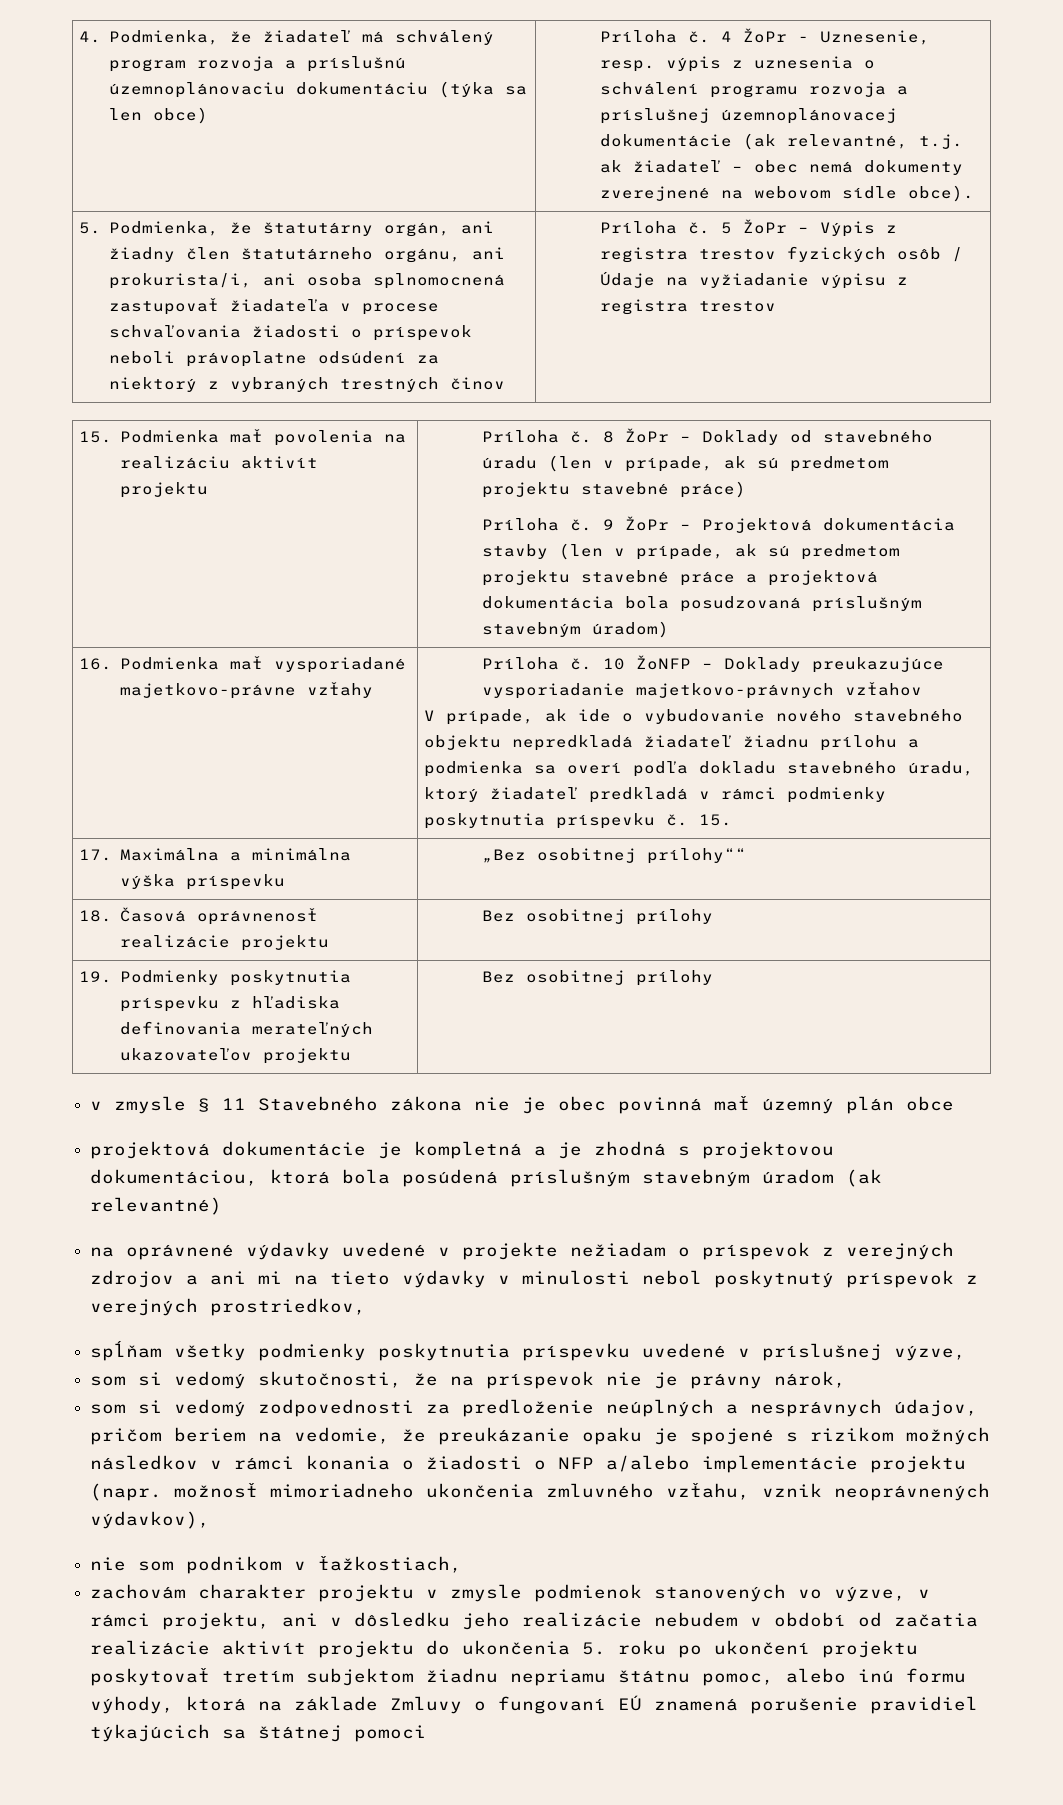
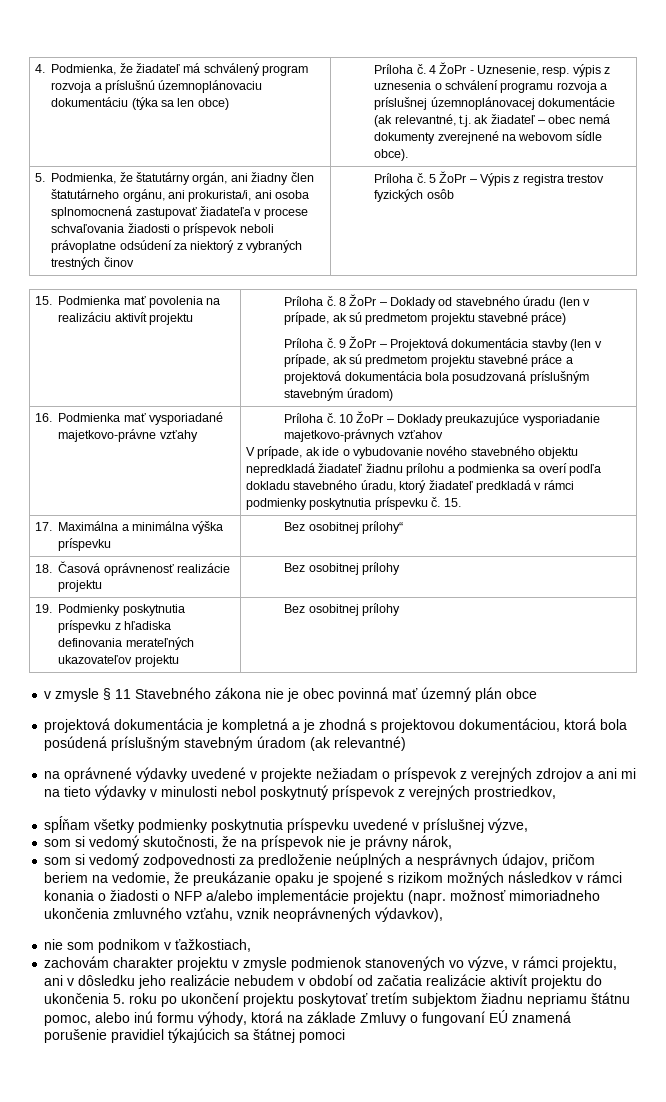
[952,247,964,262] [600,271,909,289] [600,299,777,315] / Údaje na vyžiadanie výpisu z registra trestov -> (454, 194) none
[636,655,692,670] ŽoNFP -> [356,411,384,423] ŽoPr
[482,848,747,864] „Bez osobitnej prílohy““ -> [284,521,403,534] Bez osobitnej prílohy“
[222,1141,367,1156] dokumentácie -> [114,718,204,730] dokumentácia

